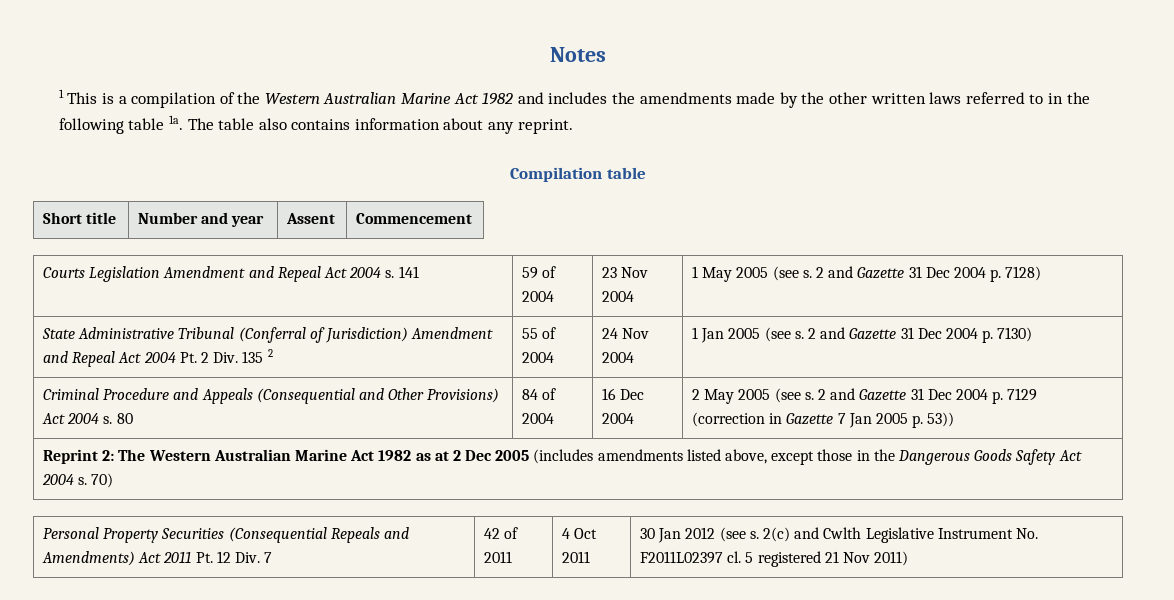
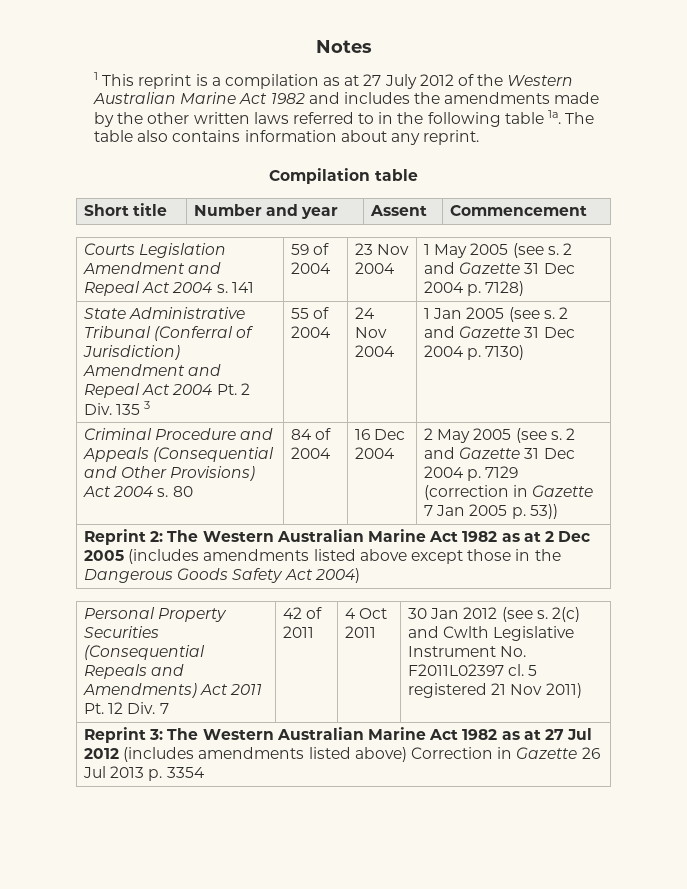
(98, 98) none -> [138,74,192,89] reprint
(217, 100) none -> [323,74,454,89] as at 27 July 2012
[267,349,273,357] 2 -> [144,401,151,409] 3
[725,449,768,464] above, -> [359,549,407,561] above
[42,473,114,488] 2004 s. 70) -> [314,568,360,583] 2004)
(909, 558) none -> [84,727,593,743] [84,747,600,762] [83,766,205,781] // Reprint 3: The Western Australian Marine Act 1982 as at 27 Jul 2012 (includes amendments listed above) Correction in Gazette 26 Jul 2013 p. 3354

